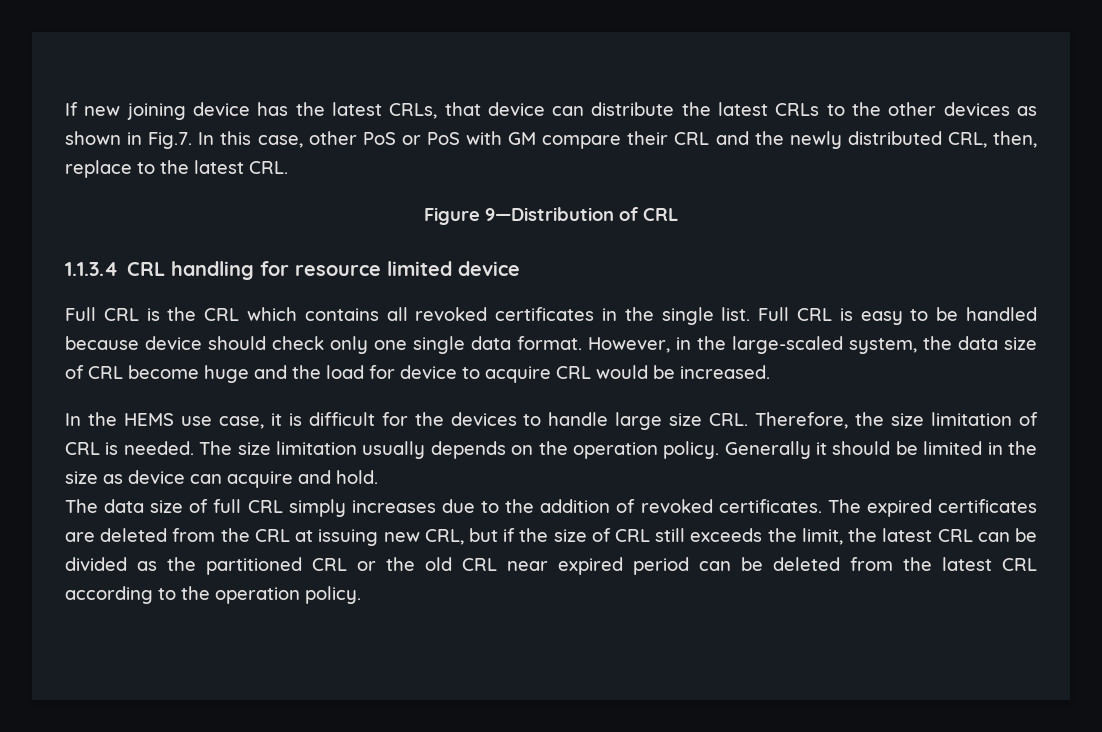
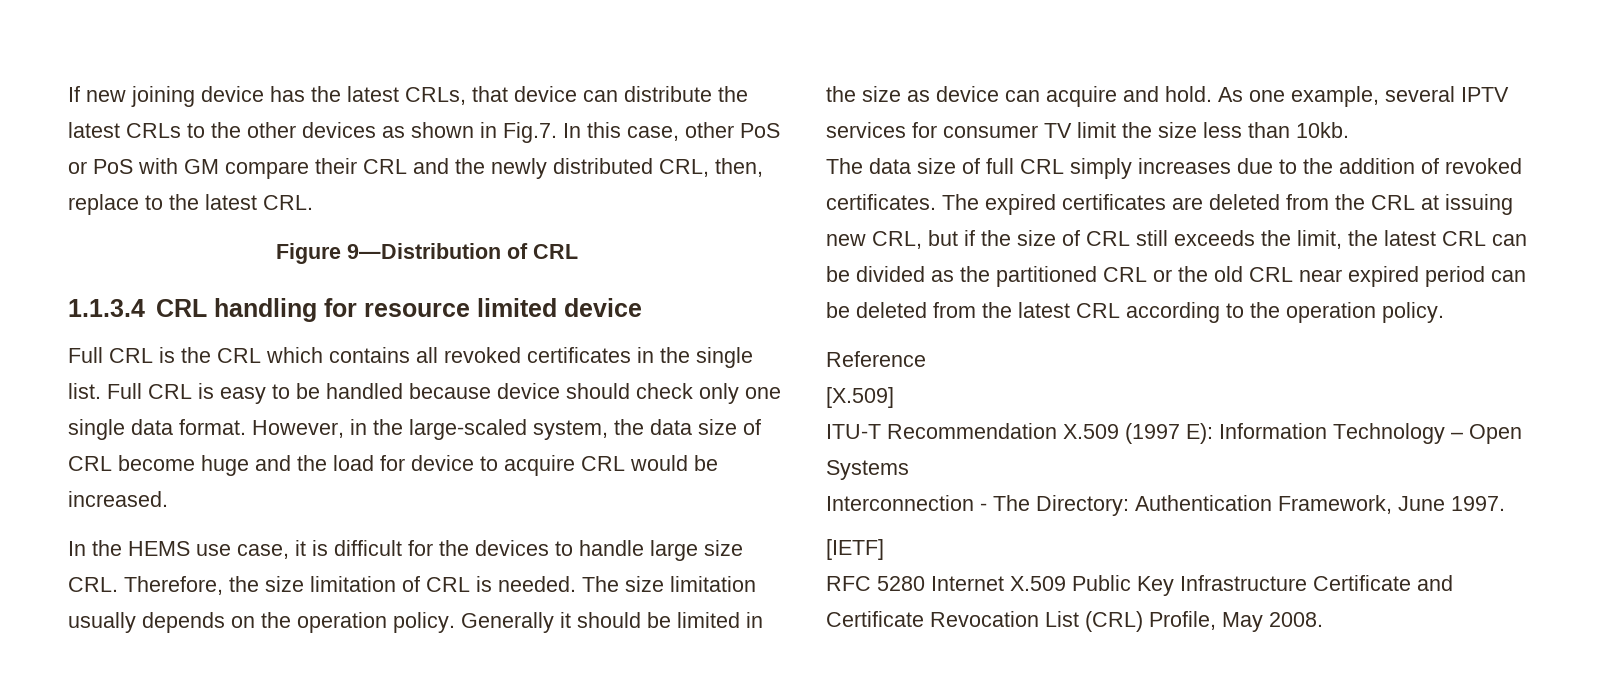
(378, 477) none -> [1218,86,1509,107] [826,122,1349,138] As one example, several IPTV services for consumer TV limit the size less than 10kb.
(361, 595) none -> [826,351,926,367] [826,387,894,408] [826,423,1522,444] [826,460,909,480] [826,495,1505,516] [826,539,884,560] [826,575,1453,596] [826,611,1323,632] // Reference // [X.509] // ITU-T Recommendation X.509 (1997 E): Information Technology – Open Systems // Interconnection - The Directory: Authentication Framework, June 1997. // [IETF] // RFC 5280 Internet X.509 Public Key Infrastructure Certificate and Certificate Revocation List (CRL) Profile, May 2008.

